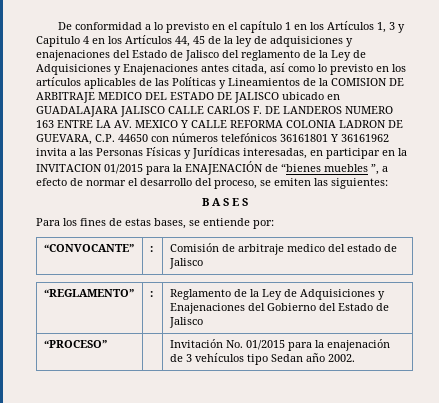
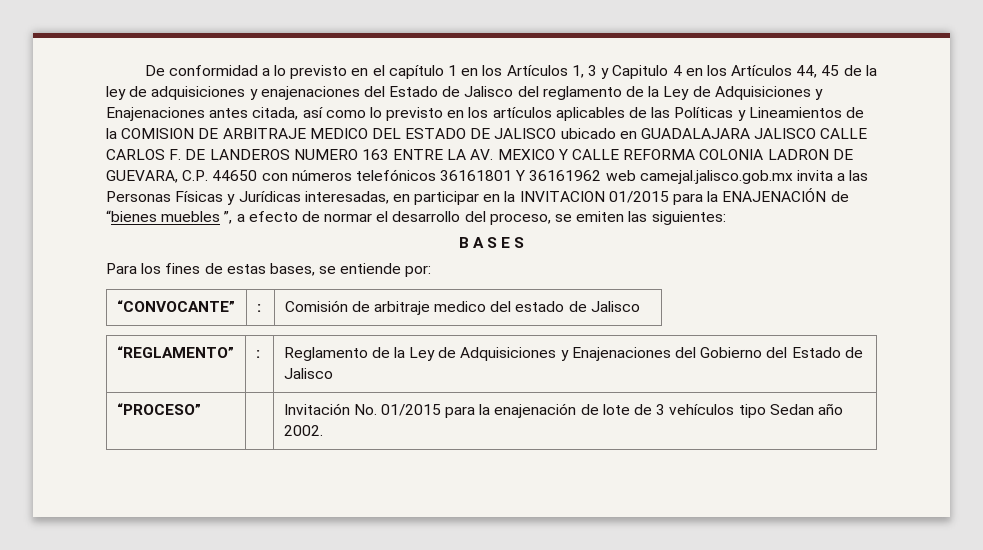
(389, 138) none -> [605,170,793,184] web camejal.jalisco.gob.mx
(183, 358) none -> [602,404,653,415] lote de

